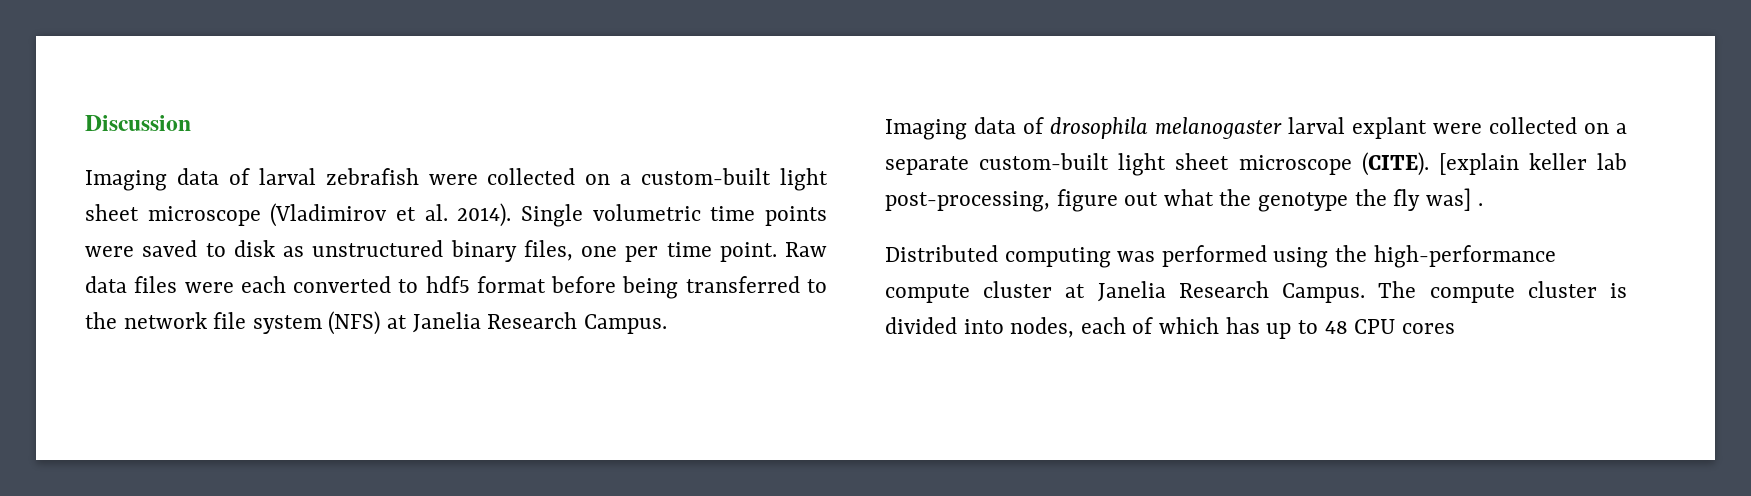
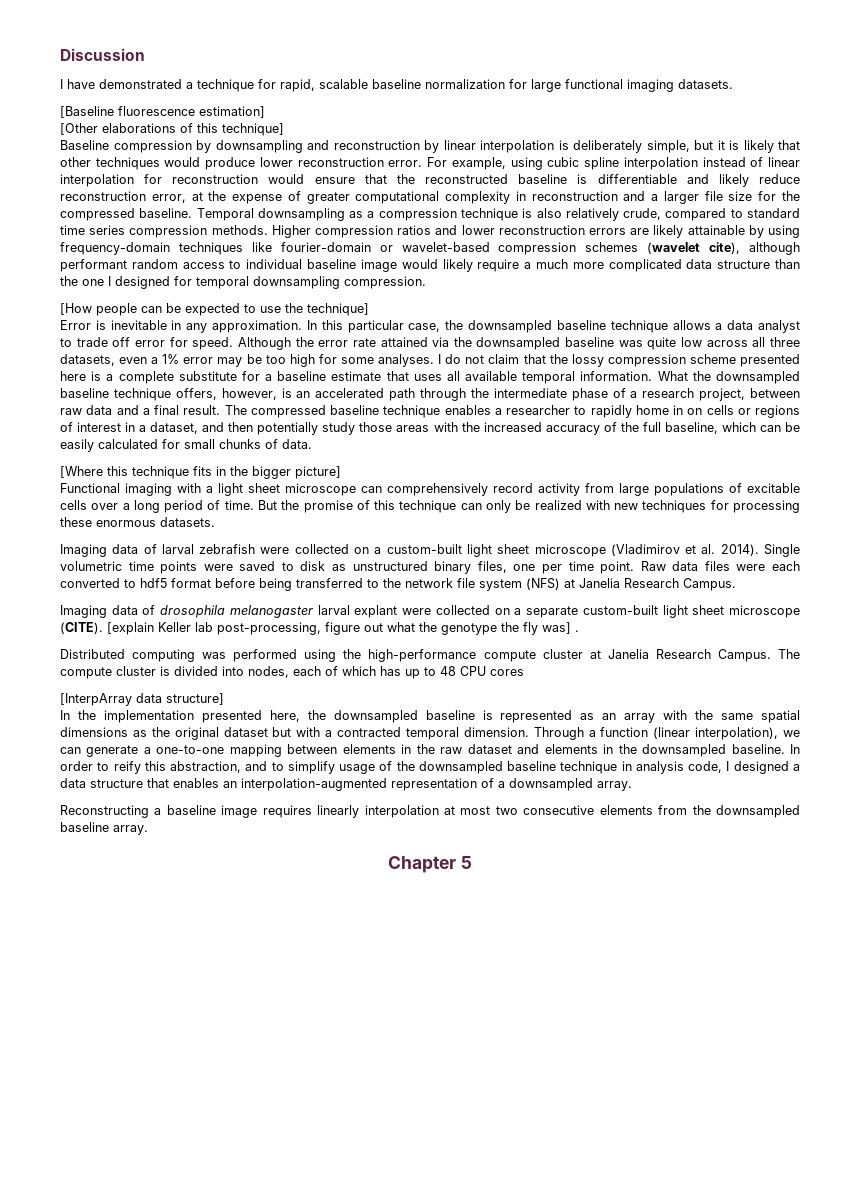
(191, 123) none -> [60,79,733,92] [60,106,265,118] [60,123,284,136] [60,140,800,153] [60,157,801,170] [60,174,801,187] [60,191,800,204] [60,208,801,221] [60,225,801,238] [60,242,800,255] [60,259,800,272] [60,276,426,289] [60,303,369,316] [60,320,801,333] [60,337,800,350] [60,354,800,367] [60,371,800,384] [60,388,800,401] [60,405,800,418] [60,422,800,435] [60,439,312,452] [60,466,341,479] [60,483,800,496] [60,500,801,513] [60,517,215,527] // I have demonstrated a technique for rapid, scalable baseline normalization for large functional imaging datasets. // [Baseline fluorescence estimation] // [Other elaborations of this technique] // Baseline compression by downsampling and reconstruction by linear interpolation is deliberately simple, but it is likely that other techniques would produce lower reconstruction error. For example, using cubic spline interpolation instead of linear interpolation for reconstruction would ensure that the reconstructed baseline is differentiable and likely reduce reconstruction error, at the expense of greater computational complexity in reconstruction and a larger file size for the compressed baseline. Temporal downsampling as a compression technique is also relatively crude, compared to standard time series compression methods. Higher compression ratios and lower reconstruction errors are likely attainable by using frequency-domain techniques like fourier-domain or wavelet-based compression schemes (wavelet cite), although performant random access to individual baseline image would likely require a much more complicated data structure than the one I designed for temporal downsampling compression. // [How people can be expected to use the technique] // Error is inevitable in any approximation. In this particular case, the downsampled baseline technique allows a data analyst to trade off error for speed. Although the error rate attained via the downsampled baseline was quite low across all three datasets, even a 1% error may be too high for some analyses. I do not claim that the lossy compression scheme presented here is a complete substitute for a baseline estimate that uses all available temporal information. What the downsampled baseline technique offers, however, is an accelerated path through the intermediate phase of a research project, between raw data and a final result. The compressed baseline technique enables a researcher to rapidly home in on cells or regions of interest in a dataset, and then potentially study those areas with the increased accuracy of the full baseline, which can be easily calculated for small chunks of data. // [Where this technique fits in the bigger picture] // Functional imaging with a light sheet microscope can comprehensively record activity from large populations of excitable cells over a long period of time. But the promise of this technique can only be realized with new techniques for processing these enormous datasets.
[1528,153,1587,170] keller -> [158,622,191,632] Keller
(1455, 328) none -> [60,693,224,706] [60,710,800,723] [60,727,800,740] [60,744,801,757] [60,761,801,774] [60,778,632,791] [60,805,801,818] [60,822,148,835] [388,856,472,873] // [InterpArray data structure] // In the implementation presented here, the downsampled baseline is represented as an array with the same spatial dimensions as the original dataset but with a contracted temporal dimension. Through a function (linear interpolation), we can generate a one-to-one mapping between elements in the raw dataset and elements in the downsampled baseline. In order to reify this abstraction, and to simplify usage of the downsampled baseline technique in analysis code, I designed a data structure that enables an interpolation-augmented representation of a downsampled array. // Reconstructing a baseline image requires linearly interpolation at most two consecutive elements from the downsampled baseline array. // Chapter 5

